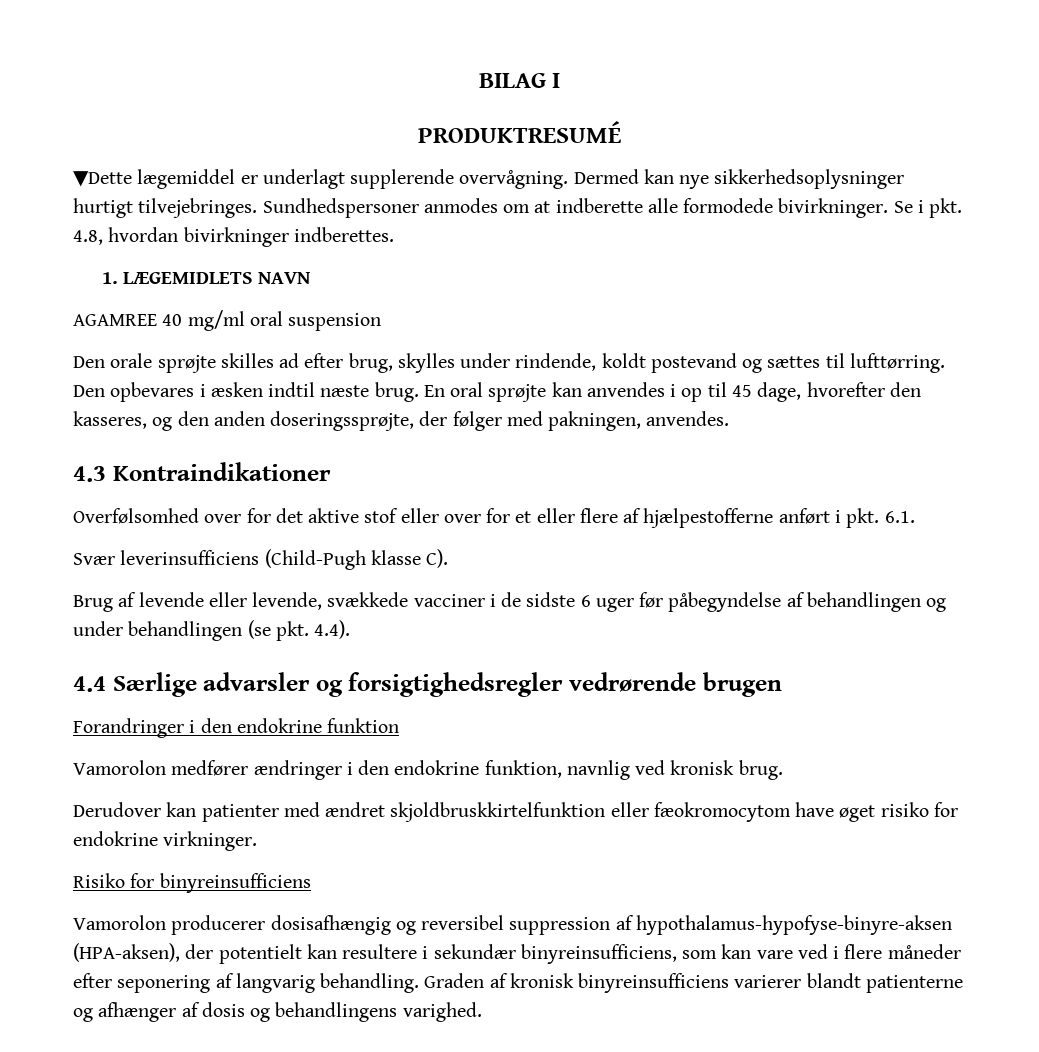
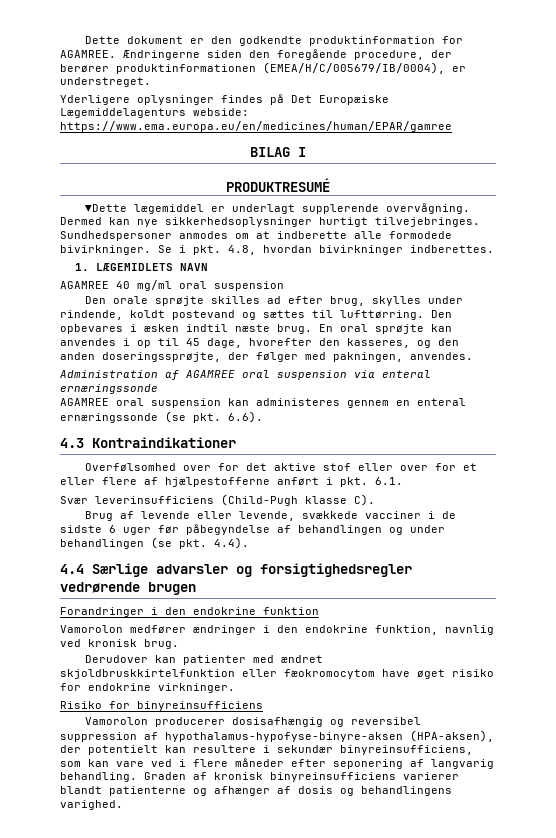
(478, 80) none -> [85,36,464,46] [60,49,452,60] [60,62,466,74] [60,77,151,87] [60,94,389,105] [60,108,249,118] [60,121,452,132] Dette dokument er den godkendte produktinformation for AGAMREE. Ændringerne siden den foregående procedure, der berører produktinformationen (EMEA/H/C/005679/IB/0004), er understreget. // Yderligere oplysninger findes på Det Europæiske Lægemiddelagenturs webside: https://www.ema.europa.eu/en/medicines/human/EPAR/gamree //
(730, 418) none -> [60,370,431,380] [60,384,158,394] [60,398,466,408] [60,411,263,423] // Administration af AGAMREE oral suspension via enteral ernæringssonde // AGAMREE oral suspension kan administeres gennem en enteral ernæringssonde (se pkt. 6.6).

